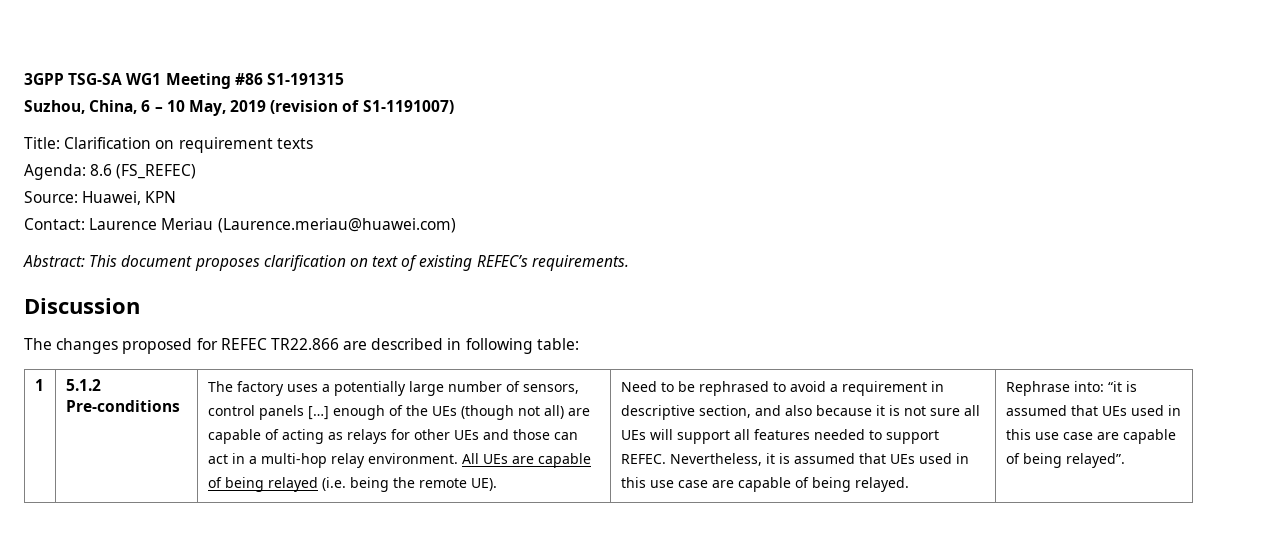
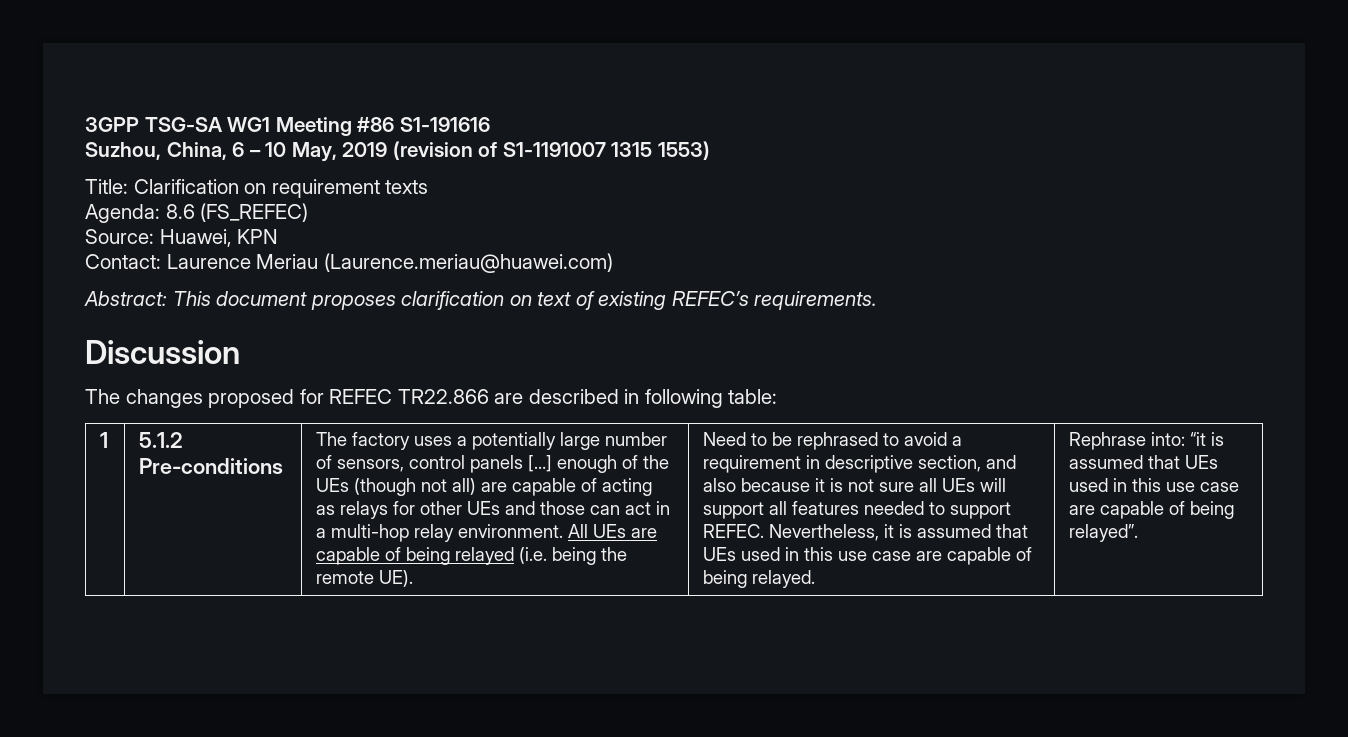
[266,73,344,85] S1-191315 -> [399,117,490,132] S1-191616
[362,100,454,114] S1-1191007) -> [502,141,710,160] S1-1191007 1315 1553)

